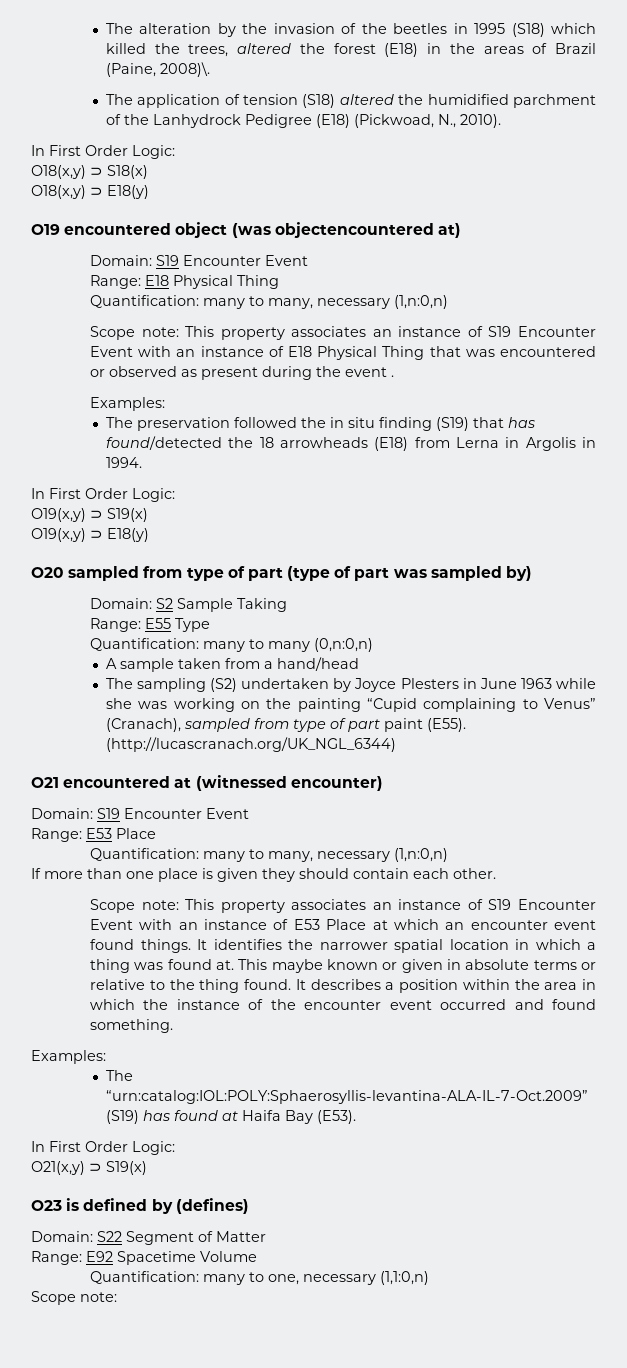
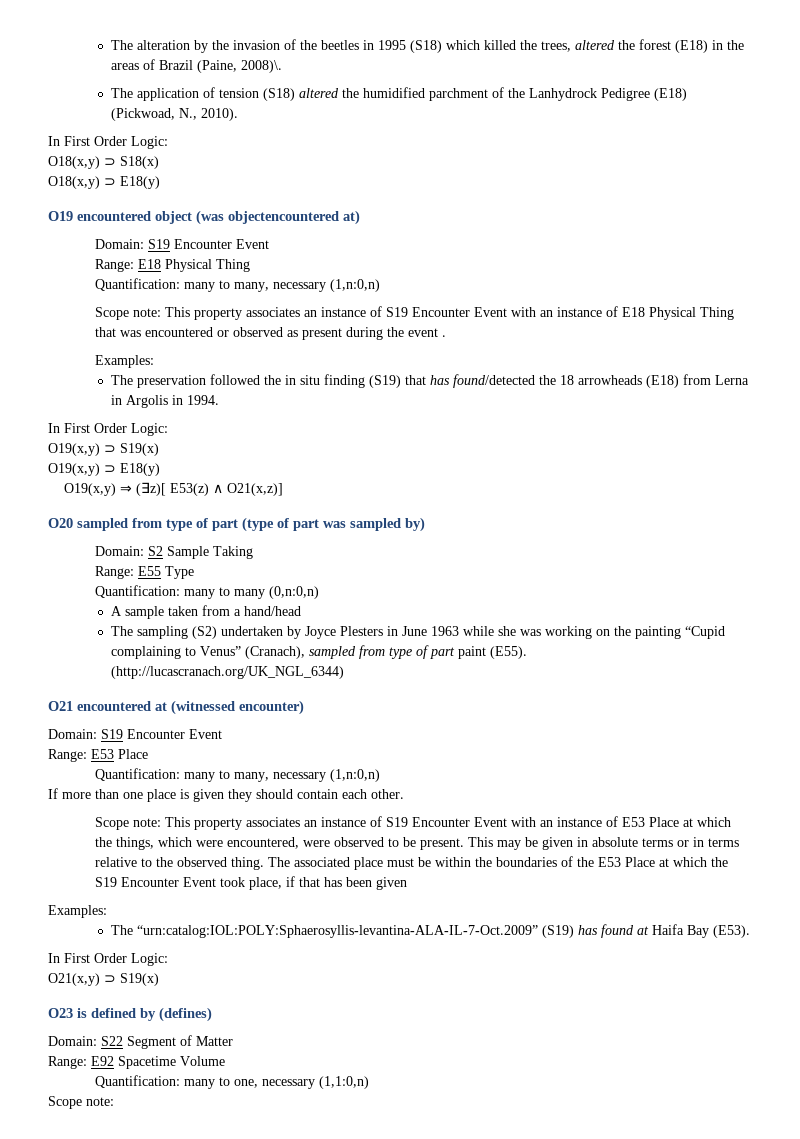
(149, 535) none -> [63,482,283,496] // O19(x,y) ⇒ (∃z)[ E53(z) ∧ O21(x,z)]
[445,920,597,930] [89,939,596,953] [89,959,398,973] an encounter event found things. It identifies the narrower spatial location in which a thing was found at. This maybe known or -> [95,837,539,850] the things, which were encountered, were observed to be present. This may be
(597, 966) none -> [693,837,740,847] in terms
[199,979,596,993] [89,999,596,1010] [89,1019,173,1033] thing found. It describes a position within the area in which the instance of the encounter event occurred and found something. -> [177,856,729,870] [95,876,408,890] observed thing. The associated place must be within the boundaries of the E53 Place at which the S19 Encounter Event took place, if that has been given

